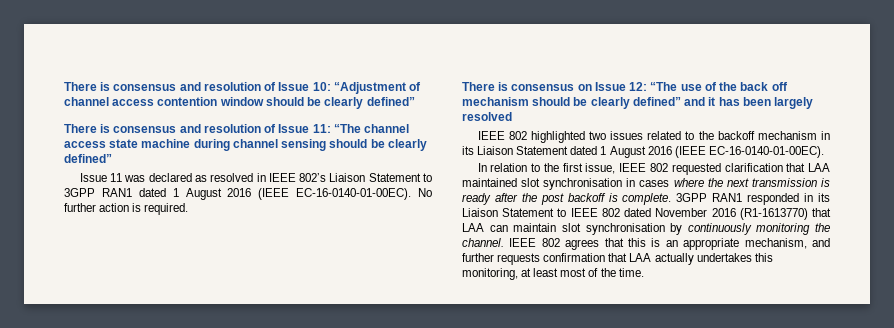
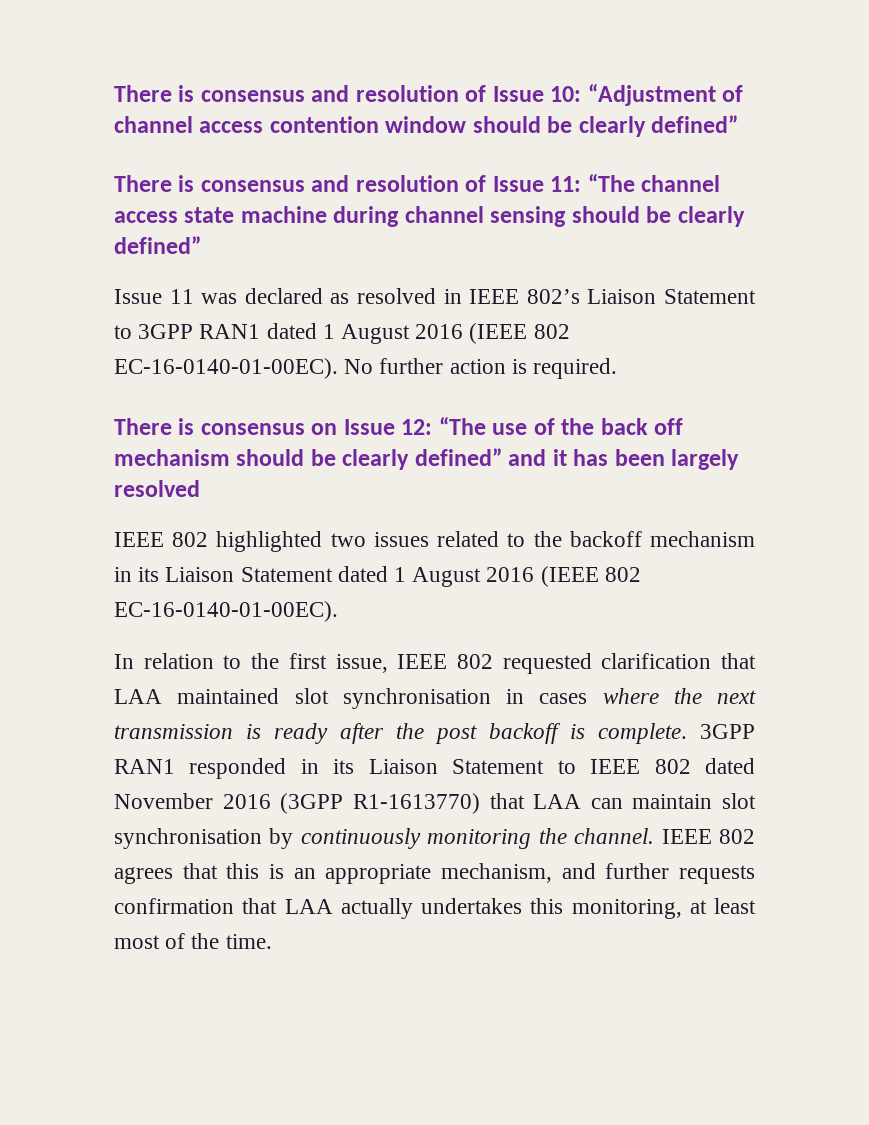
(290, 194) none -> [533,324,570,339] 802
(706, 152) none -> [604,567,641,582] 802
[739,208,808,220] (R1-1613770) -> [280,793,480,814] (3GPP R1-1613770)

